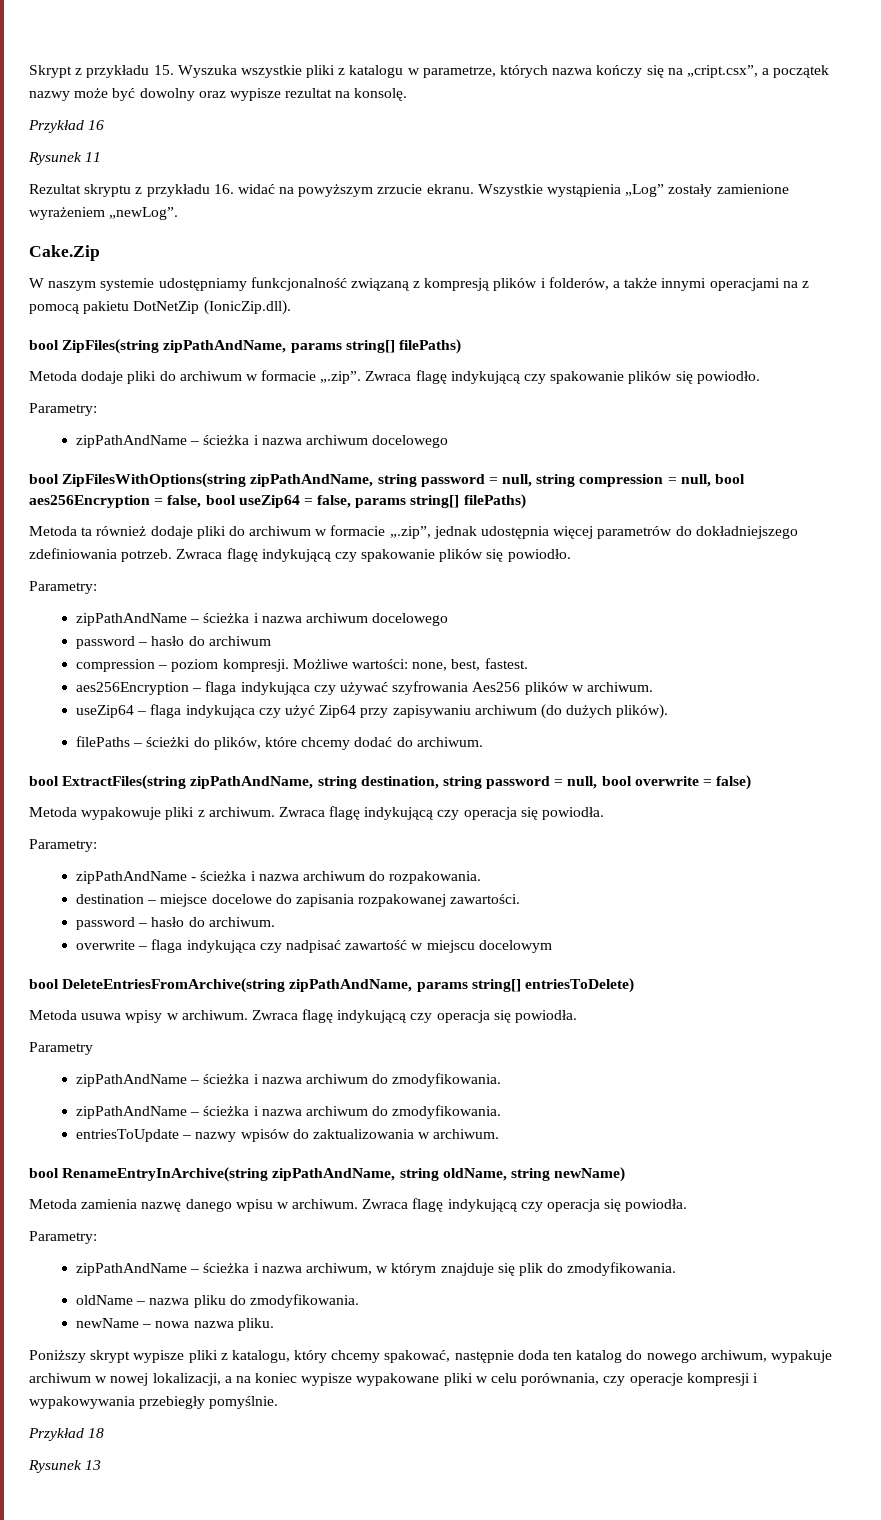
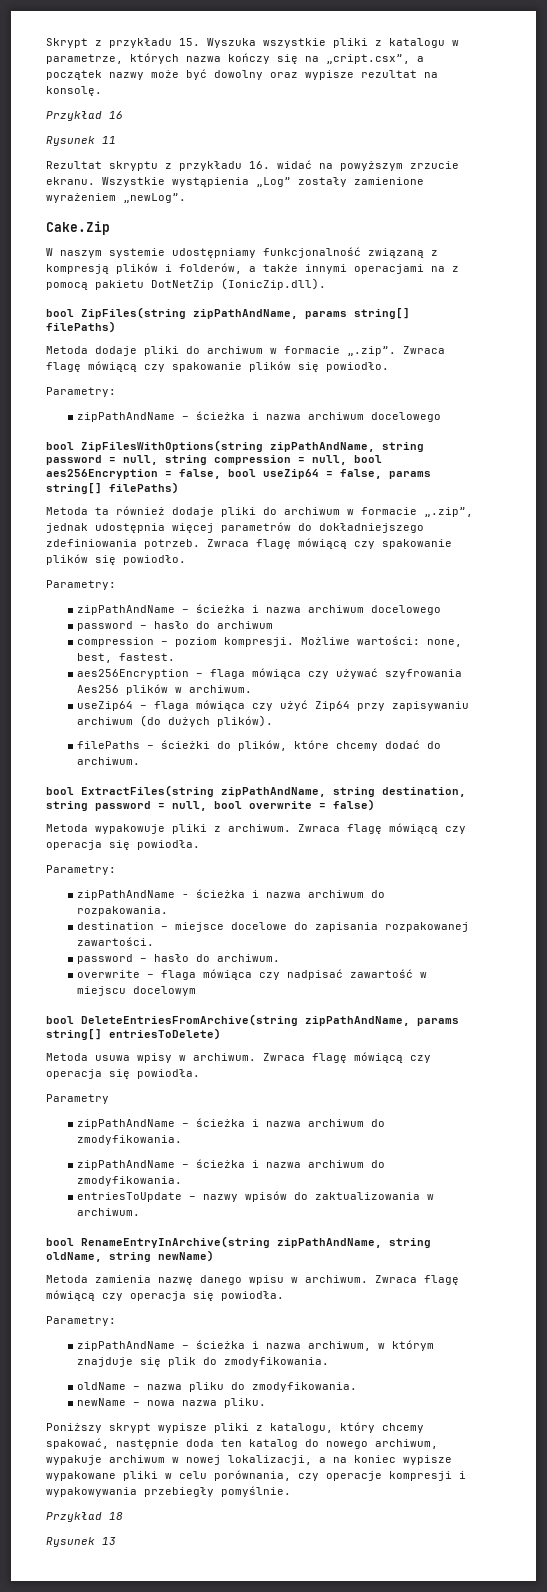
[450,371,521,384] indykującą -> [88,361,137,372] mówiącą
[261,549,332,562] indykującą -> [298,538,347,549] mówiącą
[240,682,310,695] indykująca -> [252,668,302,679] mówiąca
[185,705,255,718] indykująca -> [196,700,246,711] mówiąca
[364,807,435,820] indykującą -> [389,823,438,834] mówiącą
[186,940,256,953] indykująca -> [203,969,253,980] mówiąca
[337,1010,408,1023] indykującą -> [354,1052,403,1063] mówiącą
[447,1199,518,1212] indykującą -> [46,1290,95,1301] mówiącą

